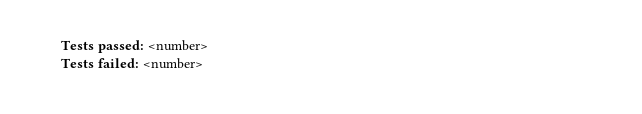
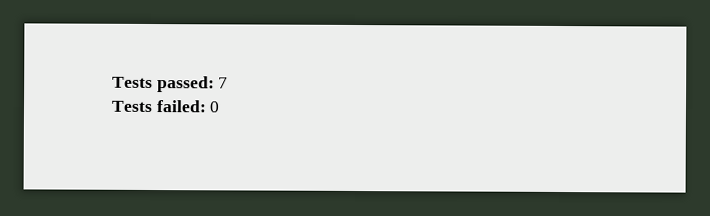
[148,40,208,51] <number> -> [218,77,229,89] 7
[143,58,203,69] <number> -> [209,101,221,113] 0

